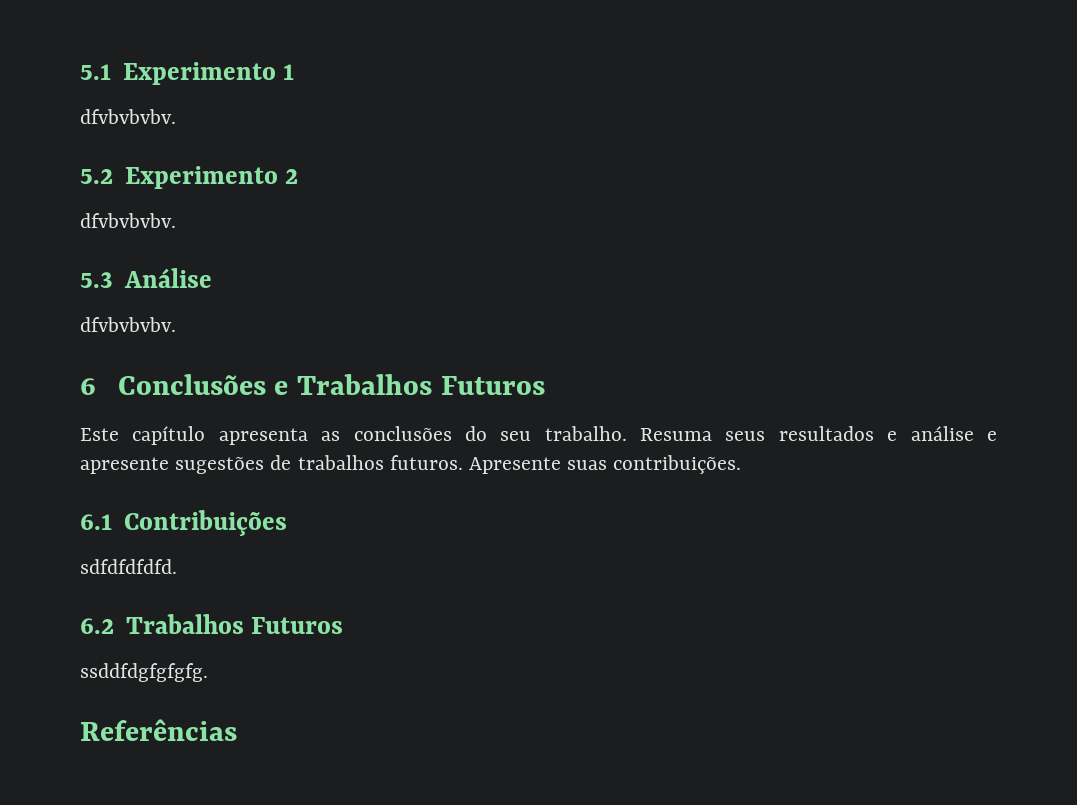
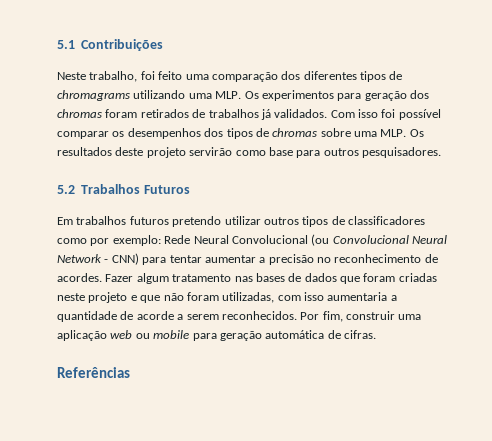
[122,62,295,85] [80,109,176,124] [80,166,299,189] [80,213,176,228] [80,268,212,288] [80,317,176,332] [80,374,546,395] [80,426,997,445] [80,455,742,474] [80,510,287,536] [80,559,177,574] [80,614,344,634] [80,663,208,682] Experimento 1 // dfvbvbvbv. // 5.2 Experimento 2 // dfvbvbvbv. // 5.3 Análise // dfvbvbvbv. // 6 Conclusões e Trabalhos Futuros // Este capítulo apresenta as conclusões do seu trabalho. Resuma seus resultados e análise e apresente sugestões de trabalhos futuros. Apresente suas contribuições. // 6.1 Contribuições // sdfdfdfdfd. // 6.2 Trabalhos Futuros // ssddfdgfgfgfg. -> [81,39,164,51] [57,71,403,82] [57,90,429,101] [57,109,441,120] [57,128,424,139] [57,147,441,158] [57,184,191,194] [57,216,425,227] [57,234,447,246] [57,253,438,265] [57,273,437,284] [57,292,397,303] [57,311,422,322] [57,330,376,341] Contribuições // Neste trabalho, foi feito uma comparação dos diferentes tipos de chromagrams utilizando uma MLP. Os experimentos para geração dos chromas foram retirados de trabalhos já validados. Com isso foi possível comparar os desempenhos dos tipos de chromas sobre uma MLP. Os resultados deste projeto servirão como base para outros pesquisadores. // 5.2 Trabalhos Futuros // Em trabalhos futuros pretendo utilizar outros tipos de classificadores como por exemplo: Rede Neural Convolucional (ou Convolucional Neural Network - CNN) para tentar aumentar a precisão no reconhecimento de acordes. Fazer algum tratamento nas bases de dados que foram criadas neste projeto e que não foram utilizadas, com isso aumentaria a quantidade de acorde a serem reconhecidos. Por fim, construir uma aplicação web ou mobile para geração automática de cifras.

